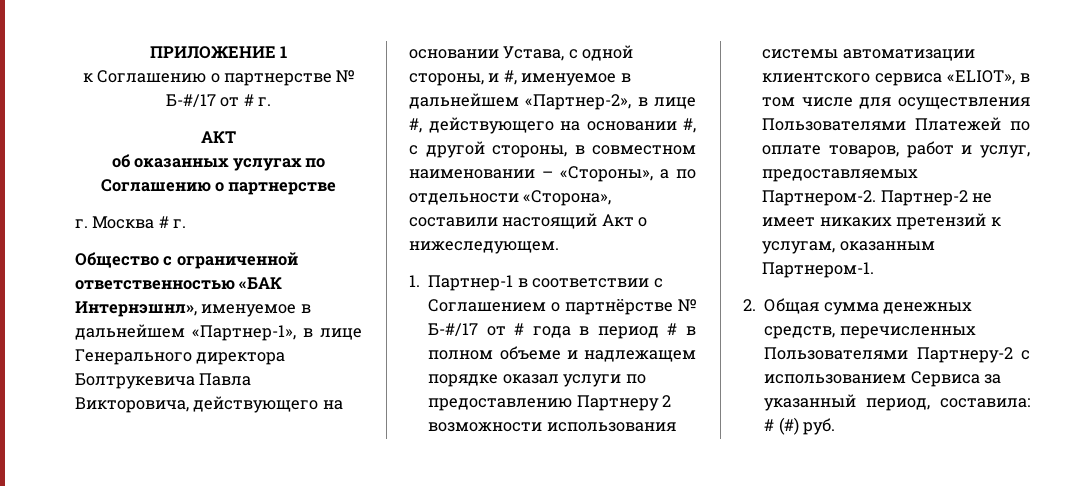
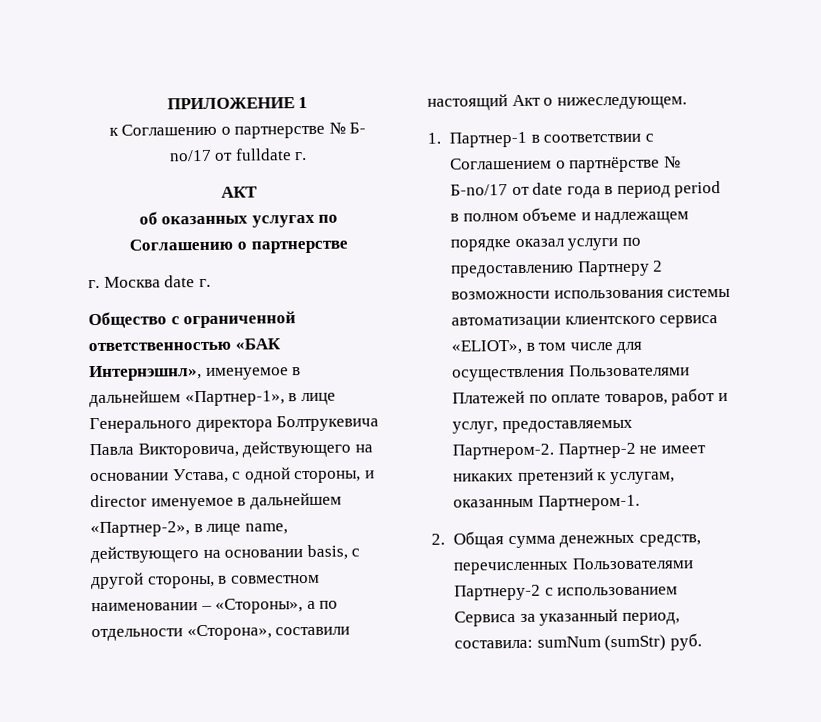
[165,94,254,108] Б-#/17 от # -> [349,122,367,134] [168,148,292,162] Б- no/17 от fulldate
[158,216,169,228] # -> [164,275,196,288] date
[503,70,517,85] #, -> [90,494,147,508] director
[409,117,696,134] #, действующего на основании #, -> [244,523,288,535] [90,544,348,564] name, действующего на основании basis,
[428,323,525,337] Б-#/17 от # -> [449,182,564,196] Б-no/17 от date
[667,323,678,335] # -> [674,181,722,198] period
[764,417,799,435] # (#) -> [536,634,667,652] sumNum (sumStr)

